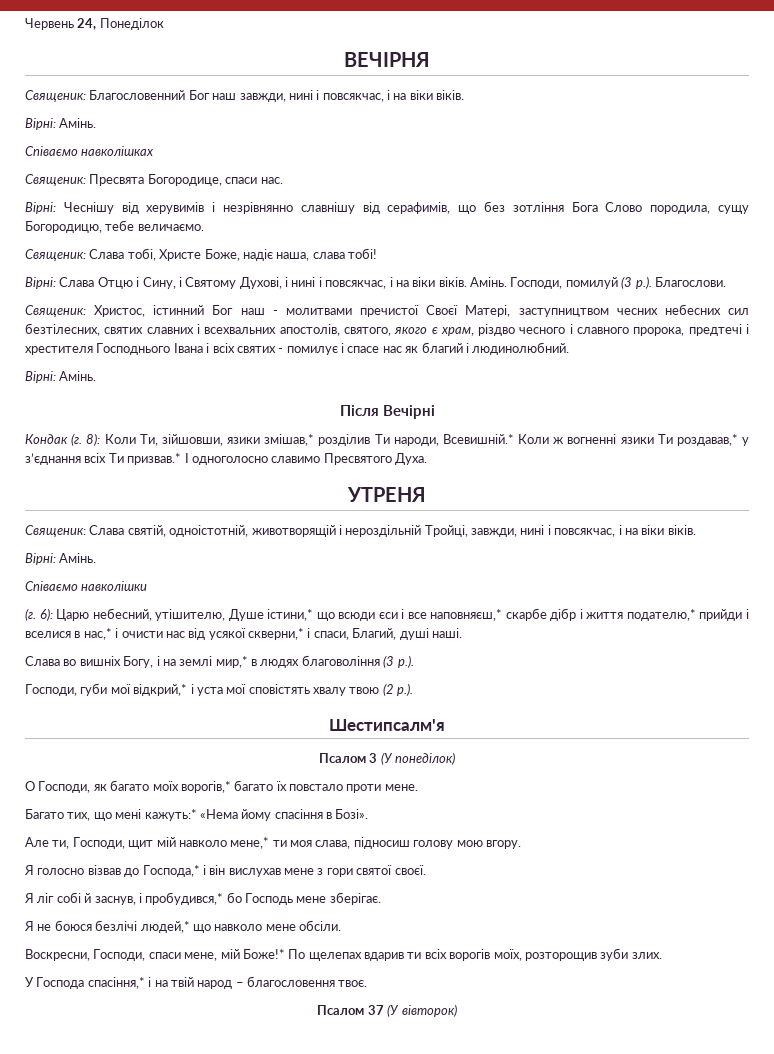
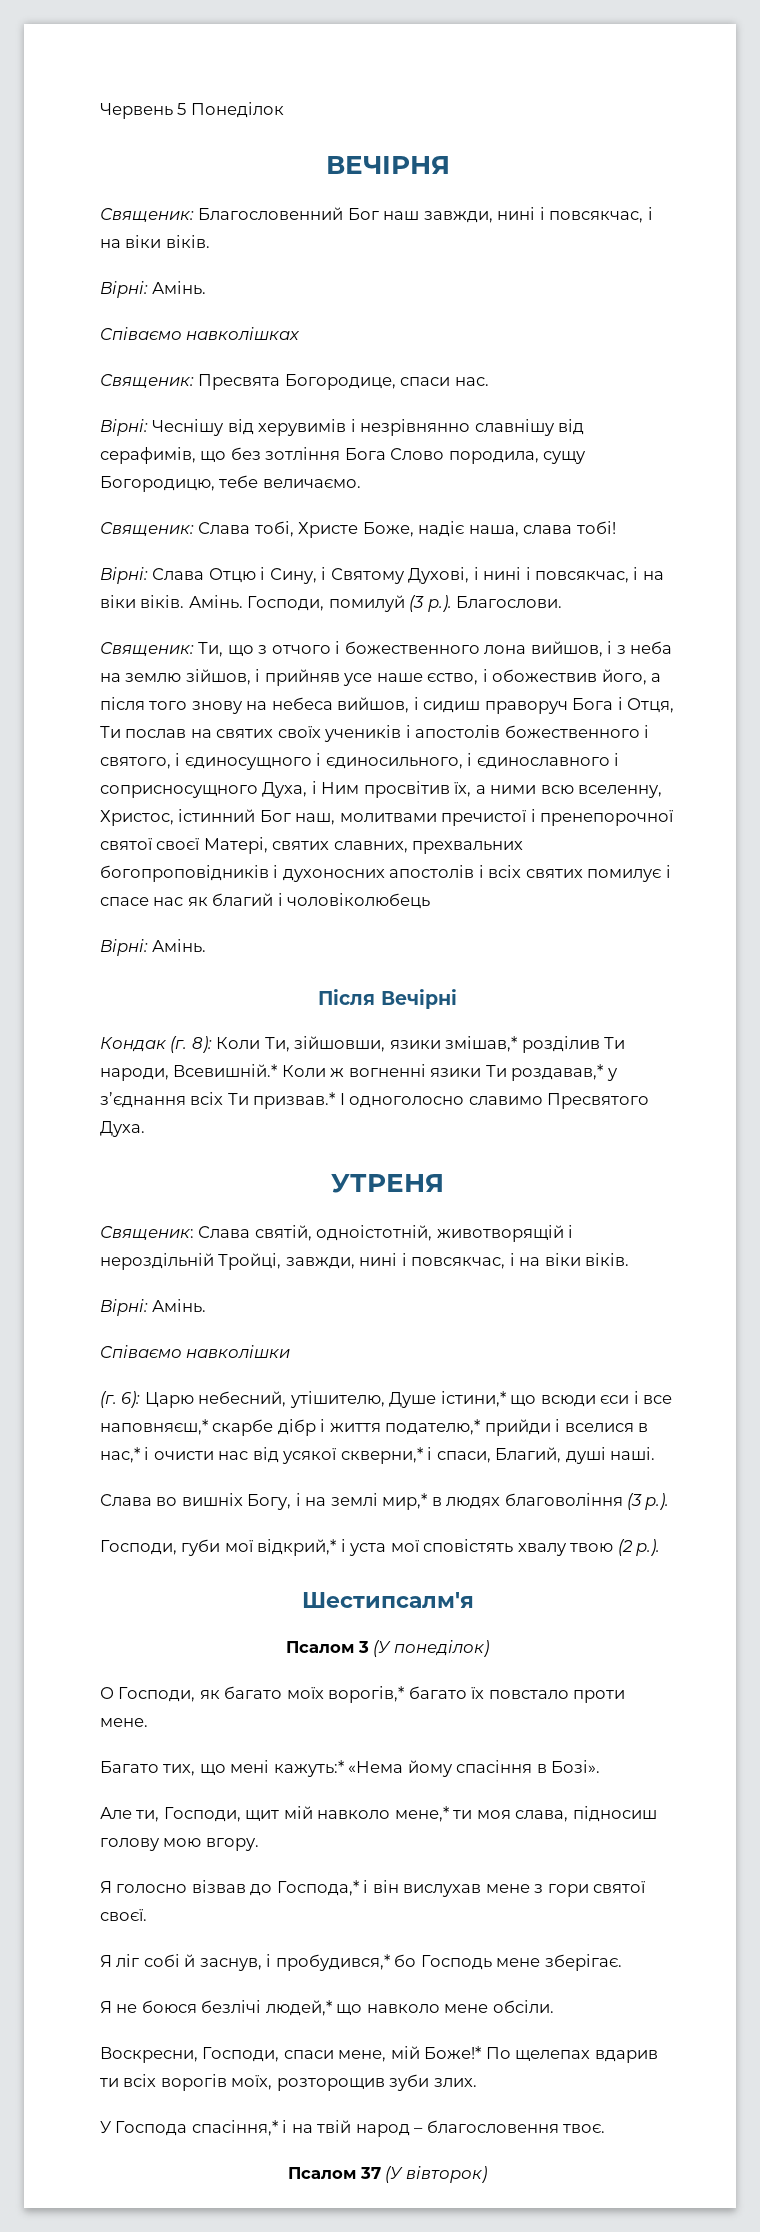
[77,18,97,30] 24, -> [177,103,187,115] 5
[94,304,749,317] [25,323,749,336] [25,343,203,355] Христос, істинний Бог наш - молитвами пречистої Своєї Матері, заступництвом чесних небесних сил безтілесних, святих славних і всехвальних апостолів, святого, якого є храм, різдво чесного і славного пророка, предтечі і хрестителя Господнього Івана -> [198,641,673,657] [100,669,662,686] [100,697,675,714] [100,725,650,742] [100,753,620,770] [100,781,663,798] [100,809,674,826] [100,837,524,854] [100,865,475,882] Ти, що з отчого і божественного лона вийшов, і з неба на землю зійшов, і прийняв усе наше єство, і обожествив його, а після того знову на небеса вийшов, і сидиш праворуч Бога і Отця, Ти послав на святих своїх учеників і апостолів божественного і святого, і єдиносущного і єдиносильного, і єдинославного і соприсносущного Духа, і Ним просвітив їх, а ними всю вселенну, Христос, істинний Бог наш, молитвами пречистої і пренепорочної святої своєї Матері, святих славних, прехвальних богопроповідників і духоносних апостолів
[278,348,284,353] - -> (583, 873) none
[472,342,570,355] людинолюбний. -> [287,893,431,909] чоловіколюбець

